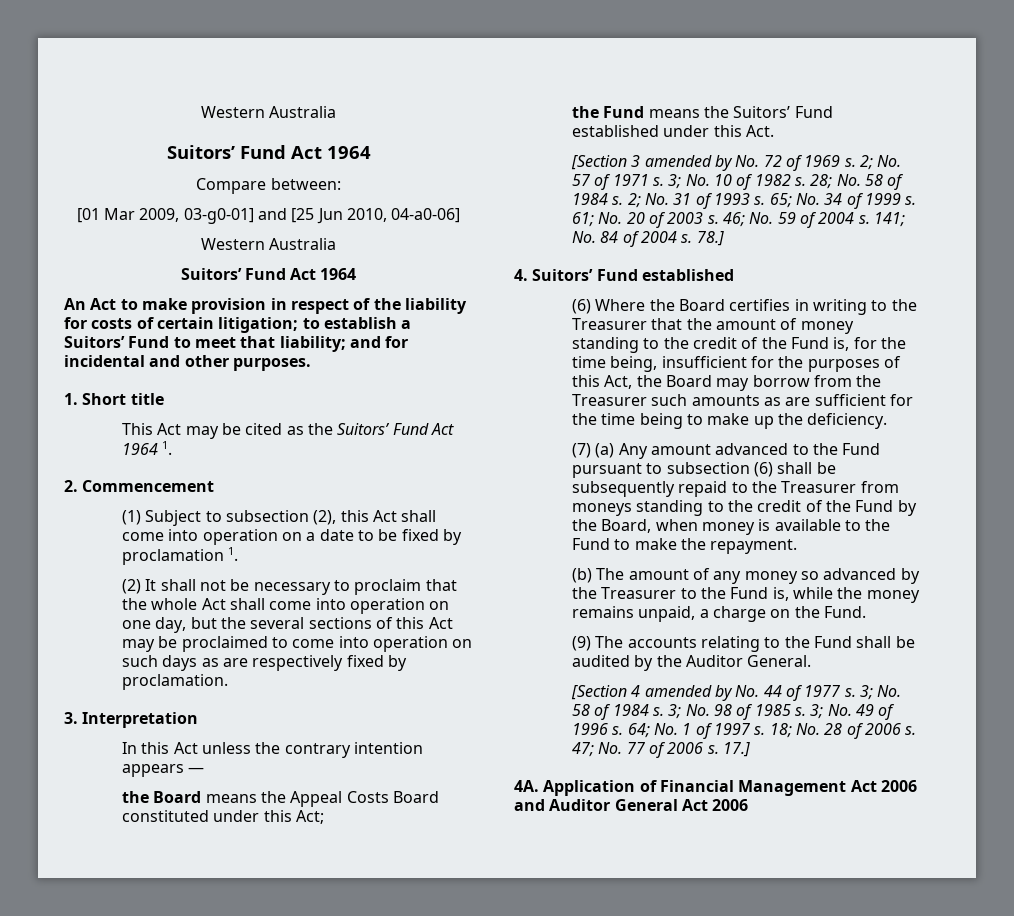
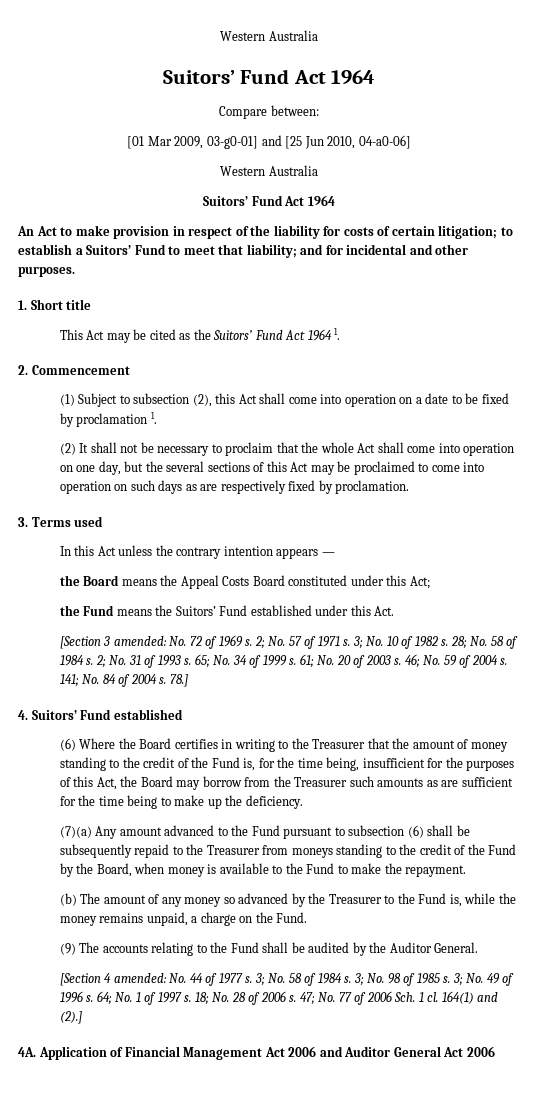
[82,712,199,728] Interpretation -> [31,516,104,527] Terms used
[644,155,733,171] amended by -> [113,636,167,646] amended:
[572,443,615,458] (7) (a) -> [59,826,92,838] (7)(a)
[644,685,733,701] amended by -> [113,973,167,983] amended:
[707,742,750,757] s. 17.] -> [394,991,499,1004] [59,1011,82,1024] Sch. 1 cl. 164(1) and (2).]

